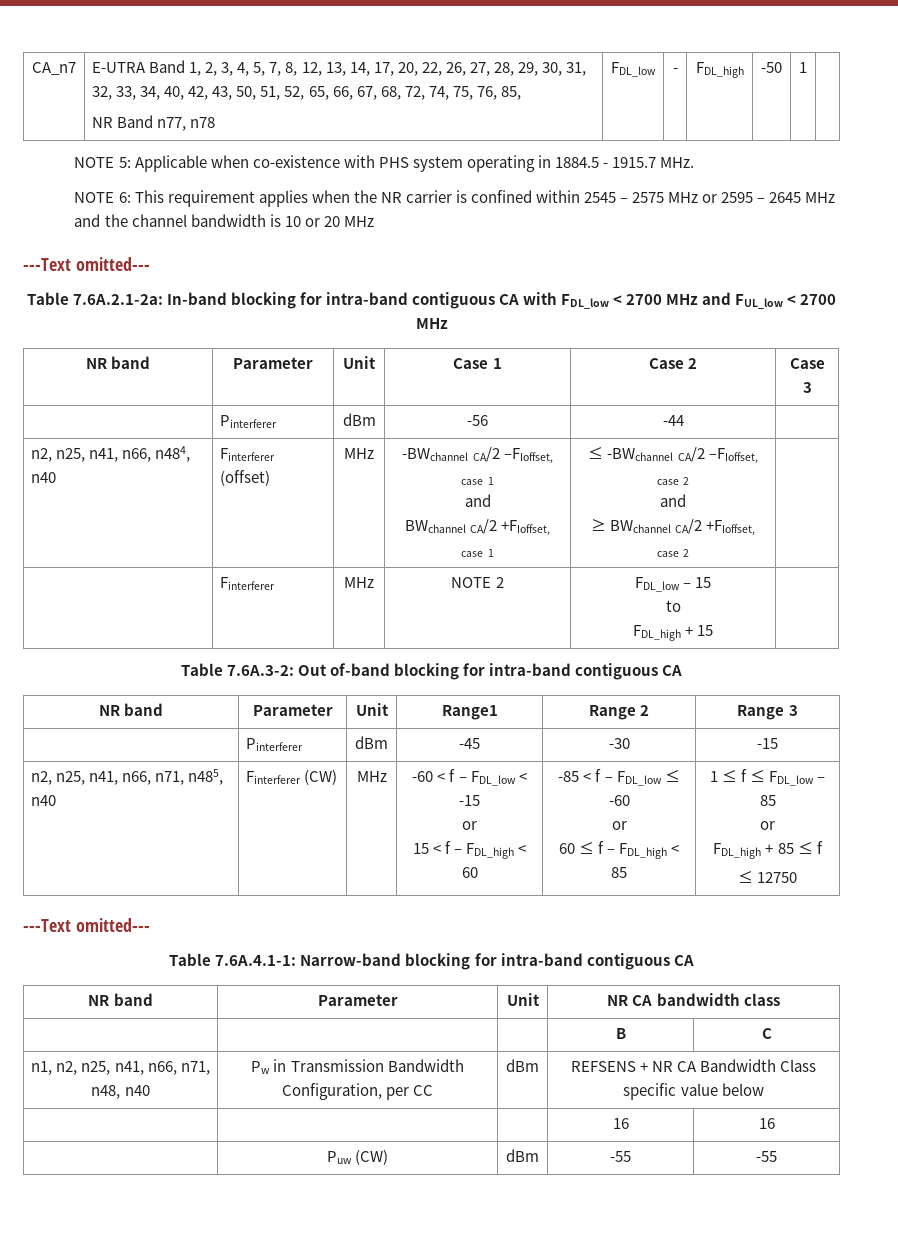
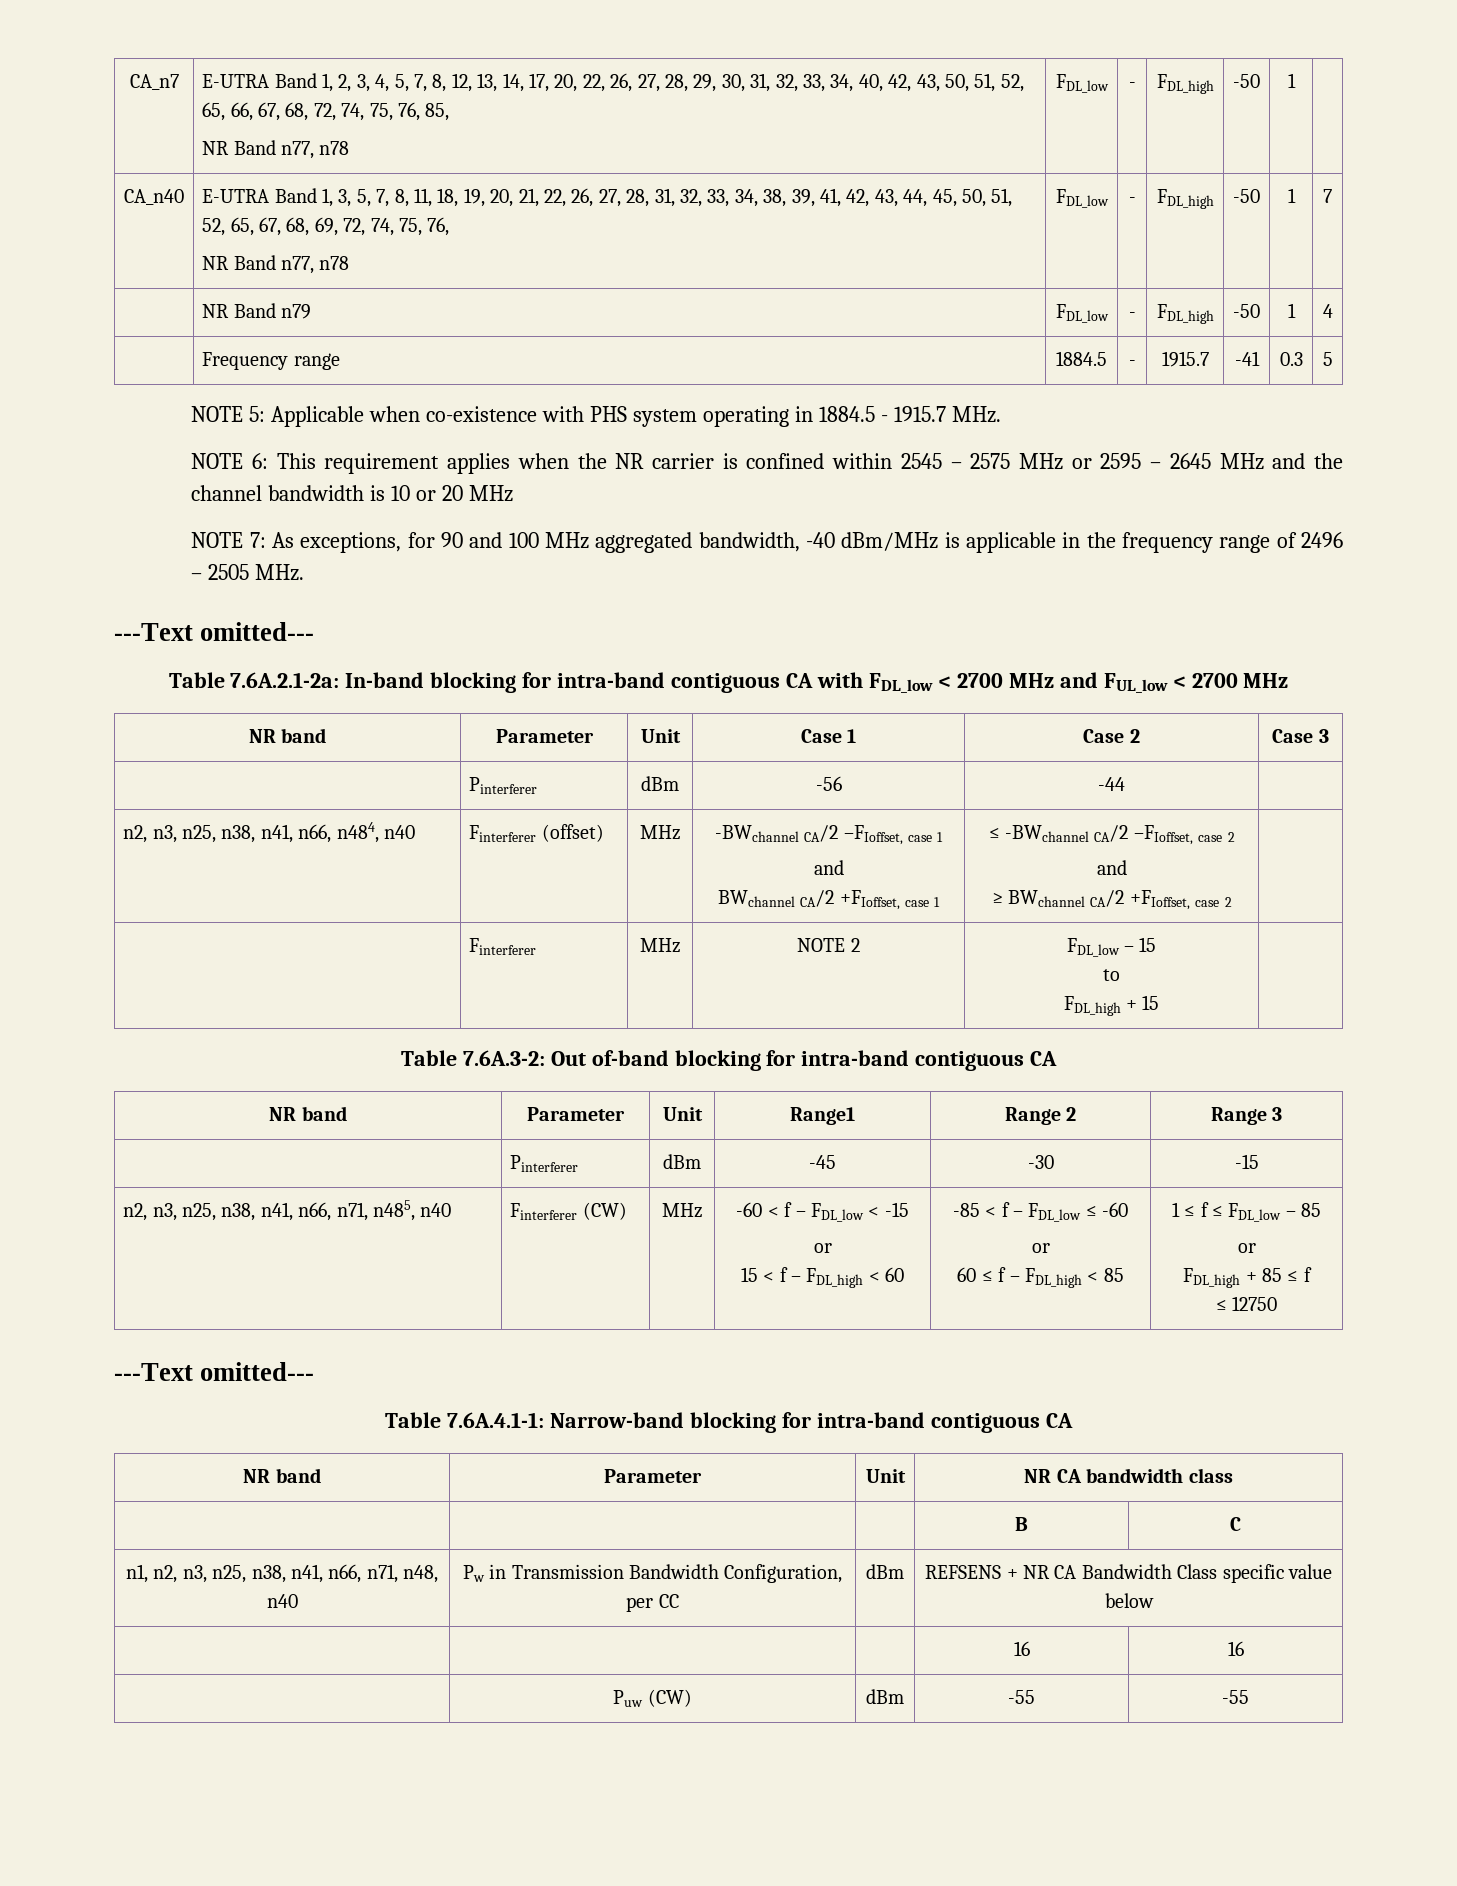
(807, 67) none -> [124,189,184,205] [202,188,1013,207] [202,217,450,236] [202,255,350,274] [1055,189,1109,208] [1128,197,1136,203] [1156,189,1214,209] [1233,189,1260,203] [1287,188,1296,203] [1323,189,1332,203] [202,303,312,319] [1055,304,1109,323] [1128,312,1136,318] [1156,304,1214,324] [1233,304,1260,318] [1287,303,1296,318] [1322,304,1333,318] [202,352,340,370] [1056,351,1107,366] [1128,360,1136,366] [1161,351,1209,367] [1234,351,1260,366] [1279,352,1303,366] [1322,352,1333,366] // CA_n40 | E-UTRA Band 1, 3, 5, 7, 8, 11, 18, 19, 20, 21, 22, 26, 27, 28, 31, 32, 33, 34, 38, 39, 41, 42, 43, 44, 45, 50, 51, 52, 65, 67, 68, 69, 72, 74, 75, 76, // NR Band n77, n78 | FDL_low | - | FDL_high | -50 | 1 | 7 // | NR Band n79 | FDL_low | - | FDL_high | -50 | 1 | 4 // | Frequency range | 1884.5 | - | 1915.7 | -41 | 0.3 | 5
(374, 221) none -> [191,532,1344,553] [191,564,305,581] // NOTE 7: As exceptions, for 90 and 100 MHz aggregated bandwidth, -40 dBm/MHz is applicable in the frequency range of 2496 – 2505 MHz.
[56,448,86,462] n25, -> [152,825,256,843] n3, n25, n38,
[56,771,86,785] n25, -> [152,1203,256,1221] n3, n25, n38,
[81,1061,111,1075] n25, -> [182,1565,286,1583] n3, n25, n38,

